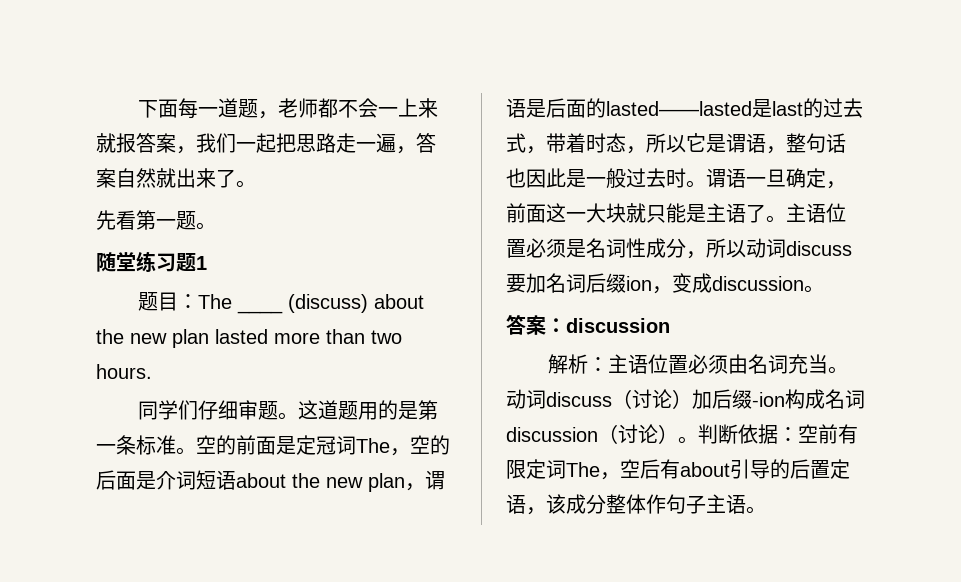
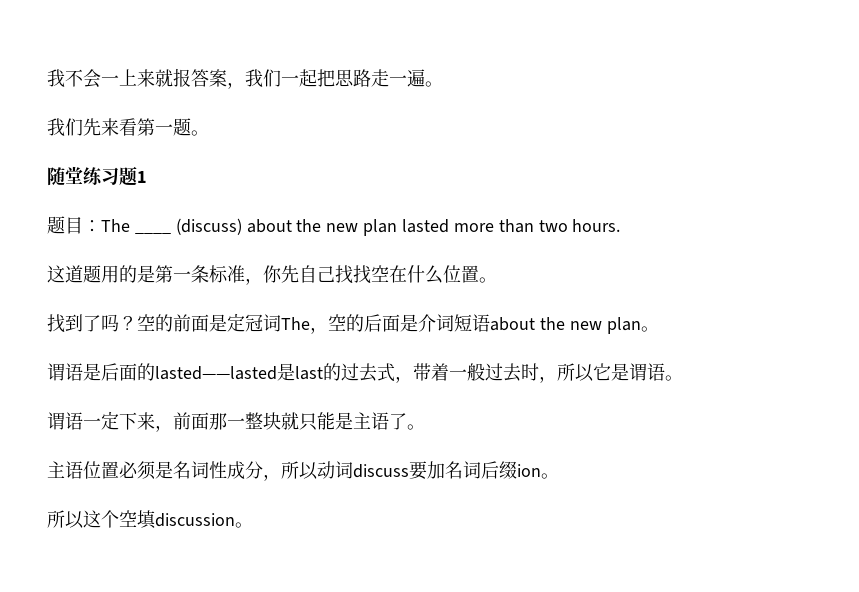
[138,98,339,119] 下面每一道题，老师都 -> [47,69,65,87] 我
[396,133,436,154] [96,168,256,188] [96,210,116,230] ，答案自然就出来了。 // 先 -> [425,81,443,87] [47,118,119,136] 。 // 我们先来
[138,400,299,420] 同学们仔细审题。 -> (621, 225) none
[176,447,196,455] 。 -> [245,265,497,285] [47,314,137,333] ，你先自己找找空在什么位置。 // 找到了吗？
[405,483,425,491] ， -> [640,326,659,332] 。 //
[586,133,626,153] 时态 -> [449,363,539,382] 一般过去时
[766,133,846,154] [506,168,846,189] [506,203,606,223] ，整句话也因此是一般过去时。谓语一旦确定，前面这一大 -> [665,375,683,381] [47,411,263,432] 。 // 谓语一定下来，前面那一整
(786, 219) none -> (425, 427) //
[652,273,824,294] [506,314,670,335] [548,354,849,374] [506,389,865,409] [506,424,858,444] [506,459,850,480] [506,494,746,515] ，变成discussion。 // 答案：discussion // 解析：主语位置必须由名词充当。动词discuss（讨论）加后缀-ion构成名词discussion（讨论）。判断依据：空前有限定词The，空后有about引导的后置定语，该成分整体作句子主语 -> [541,473,559,479] [47,510,235,529] 。 // 所以这个空填discussion

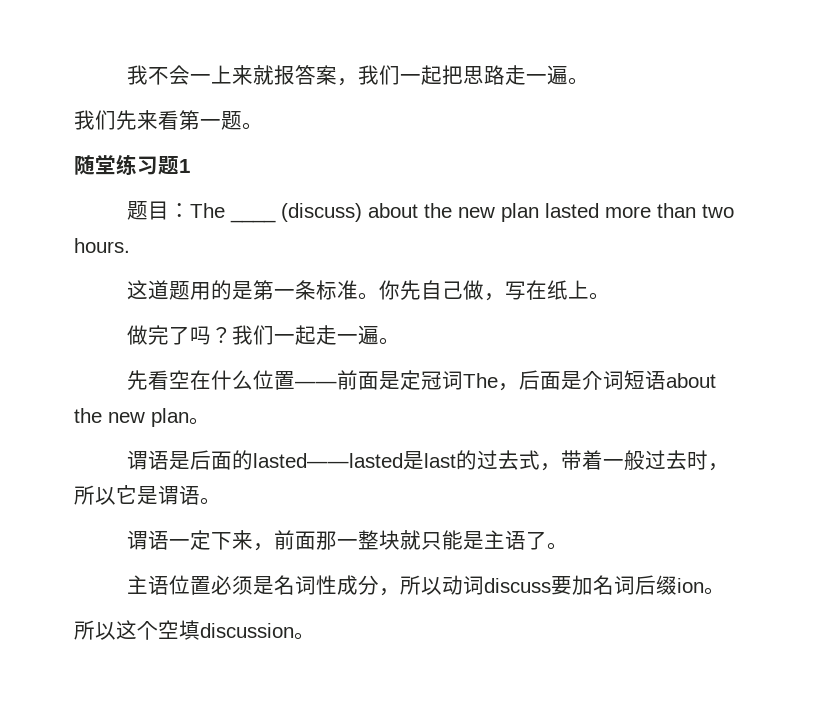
[245,278,263,285] ， -> [357,292,379,300] 。
[335,265,497,284] [47,314,173,333] 找找空在什么位置。 // 找到了吗？空的 -> [462,280,610,301] [126,325,400,345] [126,370,337,390] 做，写在纸上。 // 做完了吗？我们一起走一遍。 // 先看空在什么位置——
[328,314,364,332] 空的 -> (519, 387) none

